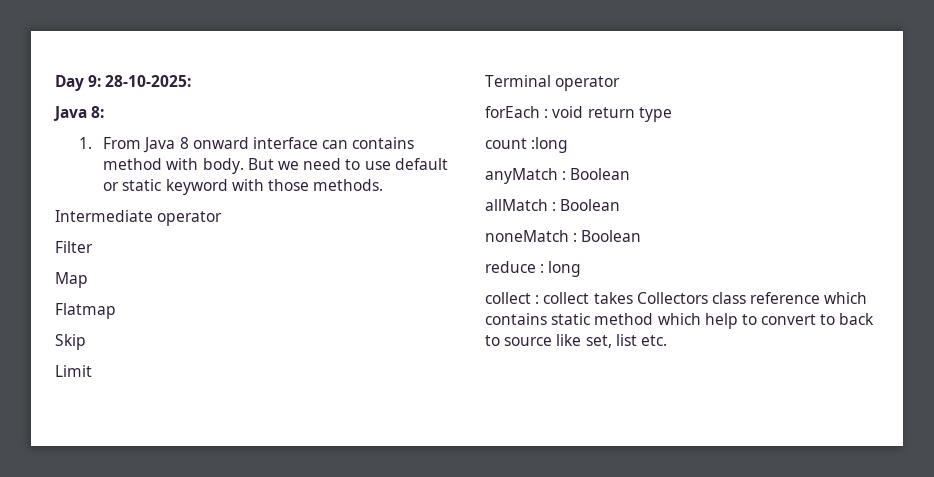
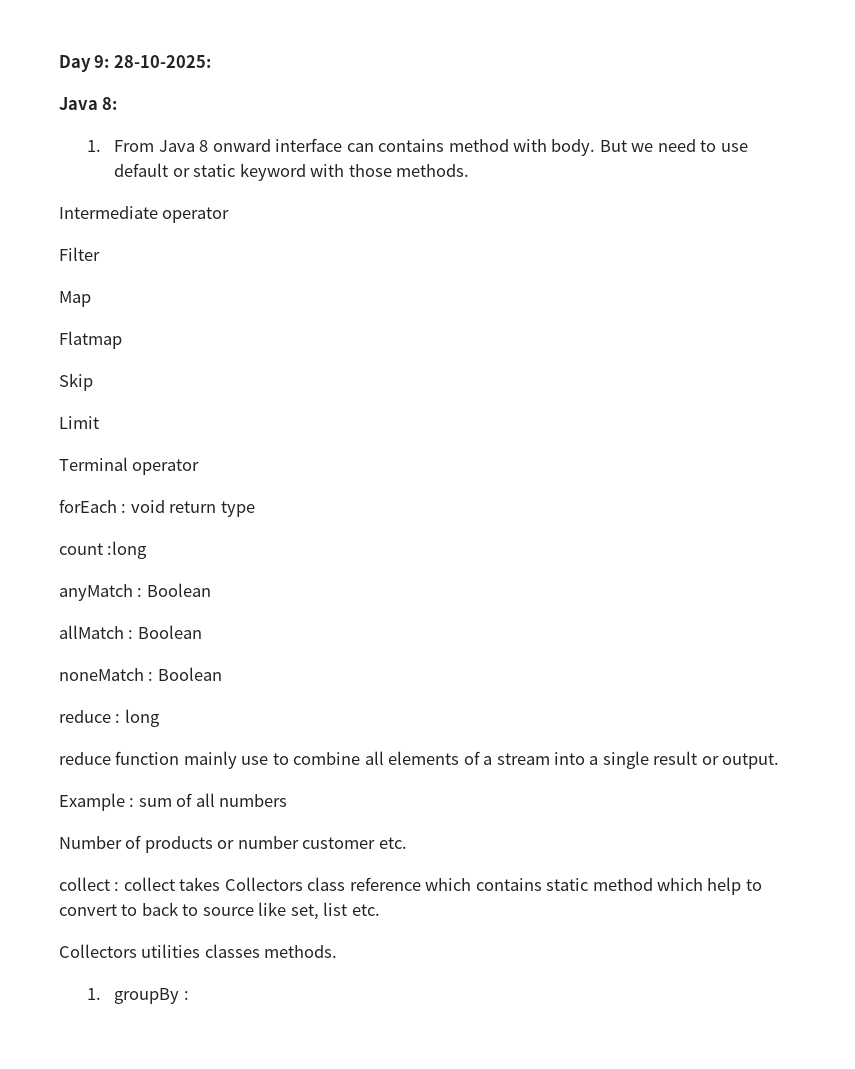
(582, 269) none -> [59,751,780,769] [59,793,288,811] [59,835,407,853] // reduce function mainly use to combine all elements of a stream into a single result or output. // Example : sum of all numbers // Number of products or number customer etc.
(667, 340) none -> [59,944,338,958] [86,988,189,1004] // Collectors utilities classes methods. // 1. groupBy :

